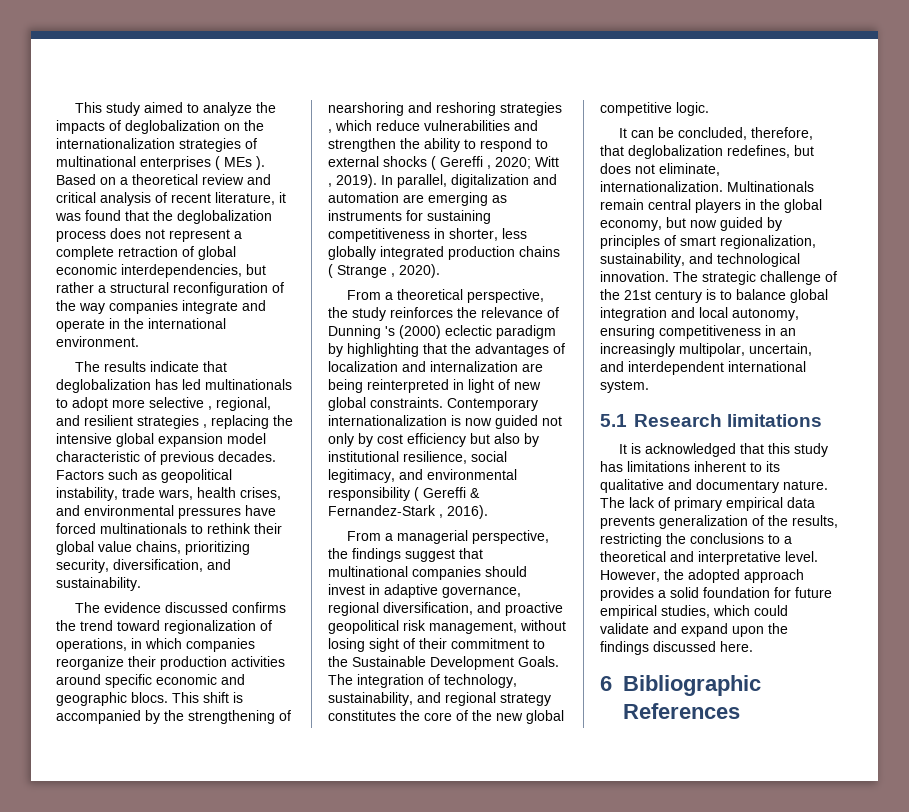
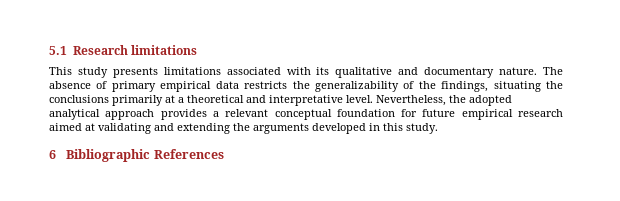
[74,102,276,116] [56,120,264,134] [56,138,257,152] [56,156,265,170] [56,174,271,185] [56,192,286,206] [55,210,272,224] [56,228,242,242] [56,246,236,260] [56,264,266,278] [56,282,284,296] [56,300,266,314] [56,318,226,332] [56,336,139,347] [74,361,227,372] [56,379,292,393] [56,397,271,411] [56,415,293,429] [56,433,266,447] [56,451,276,465] [56,469,232,483] [56,487,281,501] [56,505,276,519] [56,523,282,534] [56,541,250,555] [56,559,231,573] [56,577,141,591] [74,602,286,613] [56,620,272,634] [56,638,255,652] [56,656,285,670] [56,674,245,688] [56,692,243,706] [56,710,291,724] [328,102,562,116] [328,120,538,133] [328,138,548,152] [328,156,559,170] [328,174,557,188] [328,192,507,206] [328,210,491,224] [328,228,527,242] [328,246,560,260] [328,264,440,278] [346,289,544,303] [328,307,559,321] [328,325,556,339] [328,343,565,357] [328,361,543,372] [328,379,541,393] [328,397,538,411] [328,415,562,429] [328,433,539,447] [328,451,507,464] [328,469,517,483] [328,487,480,501] [328,505,488,519] [346,530,549,544] [328,548,483,562] [328,566,527,580] [328,584,521,598] [328,602,563,616] [328,620,566,634] [328,638,545,652] [328,656,559,670] [328,674,517,688] [328,692,551,706] [328,710,564,724] [600,102,709,116] [618,127,813,140] [600,145,814,159] [600,163,720,176] [600,181,814,192] [600,199,822,213] [600,217,782,231] [600,235,816,249] [600,253,800,267] [600,271,837,285] [600,289,828,303] [600,307,799,321] [600,325,796,339] [600,343,812,357] [600,361,806,375] [600,380,649,393] [600,414,823,427] [618,443,828,457] [600,461,762,472] This study aimed to analyze the impacts of deglobalization on the internationalization strategies of multinational enterprises ( MEs ). Based on a theoretical review and critical analysis of recent literature, it was found that the deglobalization process does not represent a complete retraction of global economic interdependencies, but rather a structural reconfiguration of the way companies integrate and operate in the international environment. // The results indicate that deglobalization has led multinationals to adopt more selective , regional, and resilient strategies , replacing the intensive global expansion model characteristic of previous decades. Factors such as geopolitical instability, trade wars, health crises, and environmental pressures have forced multinationals to rethink their global value chains, prioritizing security, diversification, and sustainability. // The evidence discussed confirms the trend toward regionalization of operations, in which companies reorganize their production activities around specific economic and geographic blocs. This shift is accompanied by the strengthening of nearshoring and reshoring strategies , which reduce vulnerabilities and strengthen the ability to respond to external shocks ( Gereffi , 2020; Witt , 2019). In parallel, digitalization and automation are emerging as instruments for sustaining competitiveness in shorter, less globally integrated production chains ( Strange , 2020). // From a theoretical perspective, the study reinforces the relevance of Dunning 's (2000) eclectic paradigm by highlighting that the advantages of localization and internalization are being reinterpreted in light of new global constraints. Contemporary internationalization is now guided not only by cost efficiency but also by institutional resilience, social legitimacy, and environmental responsibility ( Gereffi & Fernandez-Stark , 2016). // From a managerial perspective, the findings suggest that multinational companies should invest in adaptive governance, regional diversification, and proactive geopolitical risk management, without losing sight of their commitment to the Sustainable Development Goals. The integration of technology, sustainability, and regional strategy constitutes the core of the new global competitive logic. // It can be concluded, therefore, that deglobalization redefines, but does not eliminate, internationalization. Multinationals remain central players in the global economy, but now guided by principles of smart regionalization, sustainability, and technological innovation. The strategic challenge of the 21st century is to balance global integration and local autonomy, ensuring competitiveness in an increasingly multipolar, uncertain, and interdependent international system. // 5.1 Research limitations // It is acknowledged that this study has limitations inherent to -> [49,45,197,55] [49,67,311,78] 5.1 Research limitations // This study presents limitations associated with
[629,497,655,508] lack -> [49,81,91,89] absence
[600,515,838,529] [600,533,780,547] prevents generalization of the results, restricting the conclusions to -> [244,81,564,92] [49,95,175,106] restricts the generalizability of the findings, situating the conclusions primarily at
[600,570,660,582] However, -> [376,95,446,106] Nevertheless,
(740, 576) none -> [49,109,100,120] analytical
[670,587,699,598] solid -> [225,109,332,120] relevant conceptual
[661,605,788,618] [600,623,788,637] [600,641,753,655] studies, which could validate and expand upon the findings discussed here. -> [518,109,563,117] [49,123,438,134] research aimed at validating and extending the arguments developed in this study.

